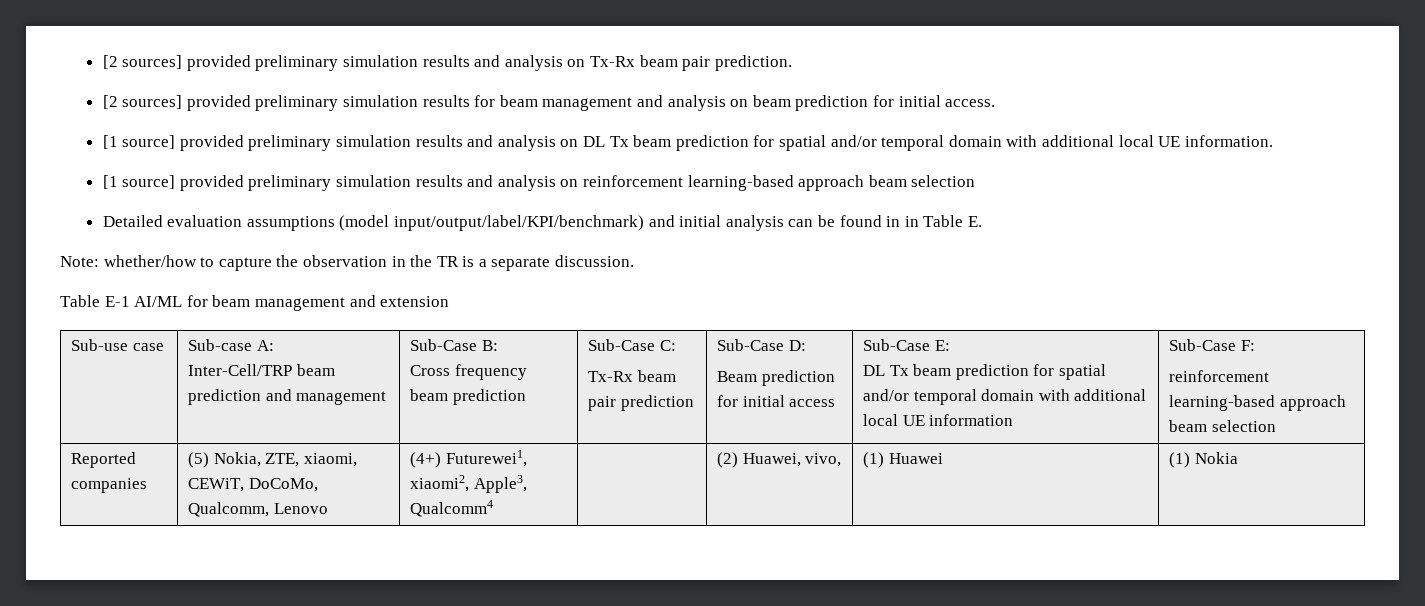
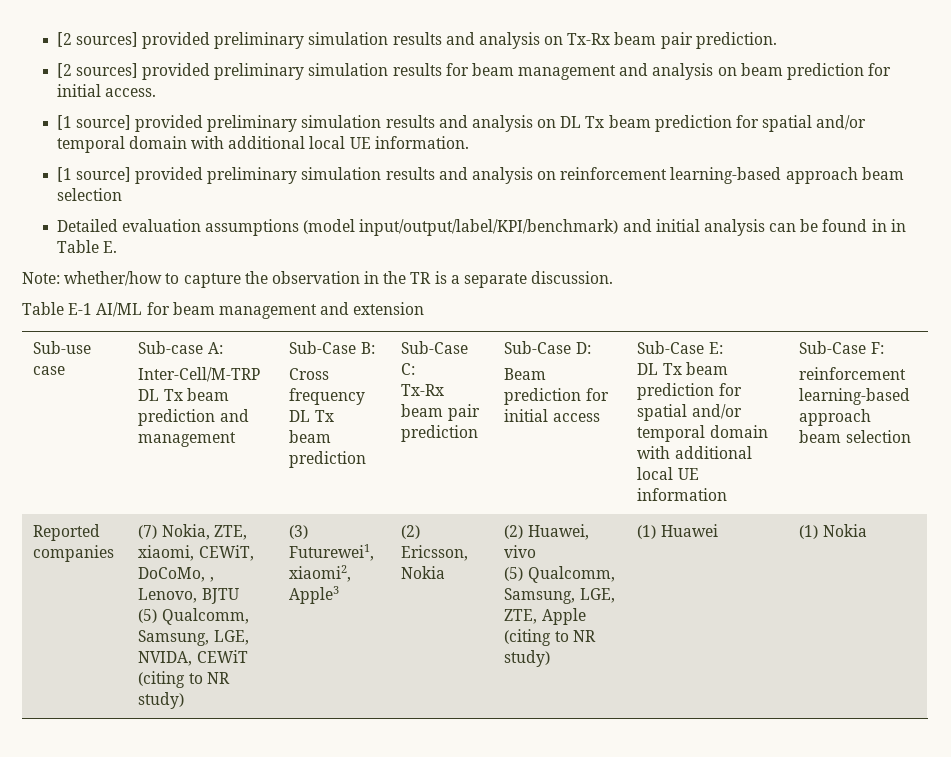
[187,364,292,376] Inter-Cell/TRP -> [138,367,261,382] [138,389,183,401] Inter-Cell/M-TRP DL Tx
(527, 372) none -> [289,410,334,422] DL Tx
[187,452,209,468] (5) -> [138,525,158,539] (7)
[187,502,328,517] [409,450,527,468] [409,475,527,493] [409,500,493,517] [716,452,842,468] Qualcomm, Lenovo | (4+) Futurewei1, xiaomi2, Apple3, Qualcomm4 | | (2) Huawei, vivo, -> [209,577,214,582] [138,588,239,604] [138,608,249,625] [138,630,249,646] [138,650,248,666] [138,671,230,688] [138,692,185,709] [289,525,309,539] [289,544,375,561] [289,565,352,582] [289,586,340,604] [401,525,421,539] [401,545,469,561] [401,566,446,579] [504,524,589,540] [504,545,537,558] [504,566,615,583] [504,588,615,604] [504,608,586,625] [504,629,596,646] [504,650,551,667] , Lenovo, BJTU // (5) Qualcomm, Samsung, LGE, NVIDA, CEWiT (citing to NR study) | (3) Futurewei1, xiaomi2, Apple3 | (2) Ericsson, Nokia | (2) Huawei, vivo // (5) Qualcomm, Samsung, LGE, ZTE, Apple (citing to NR study)

